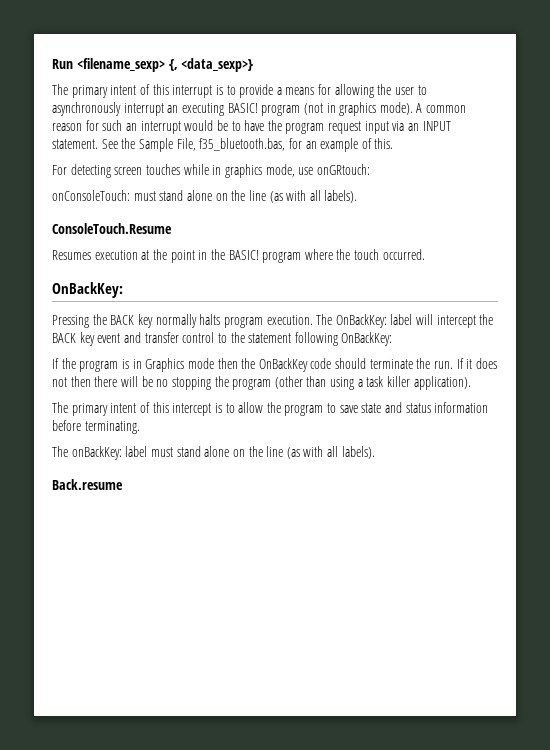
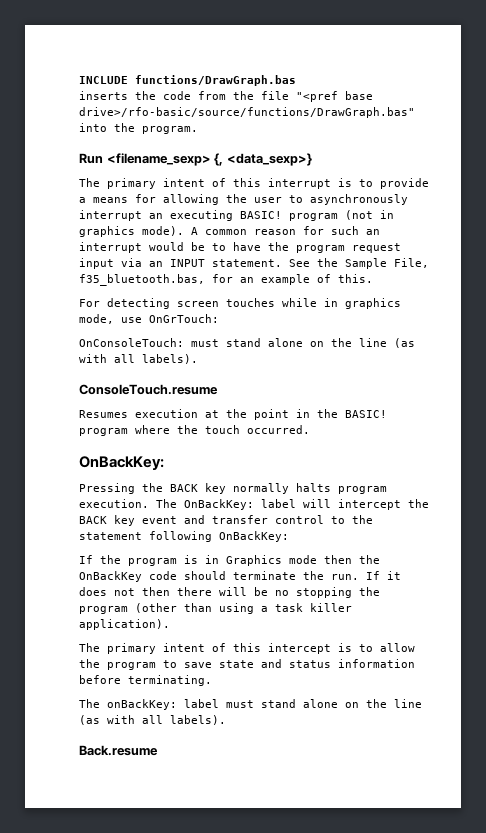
(52, 64) none -> [79,75,296,86] [79,91,373,102] [79,107,415,118] [79,123,198,134] INCLUDE functions/DrawGraph.bas // inserts the code from the file "<pref base drive>/rfo-basic/source/functions/DrawGraph.bas" into the program. //
[316,164,370,175] [52,190,130,201] onGRtouch: // onConsoleTouch: -> [149,314,219,323] [79,338,184,347] OnGrTouch: // OnConsoleTouch:
[52,223,172,234] ConsoleTouch.Resume -> [79,384,218,395] ConsoleTouch.resume

